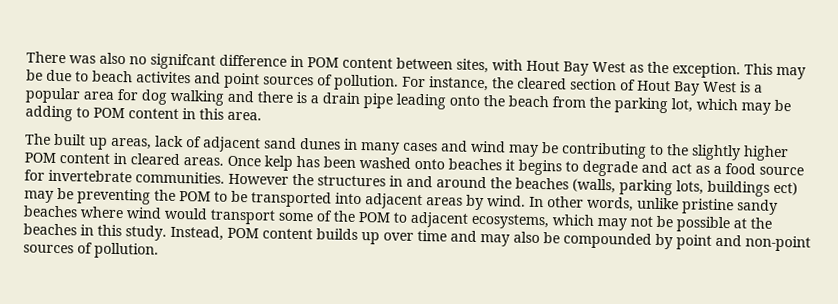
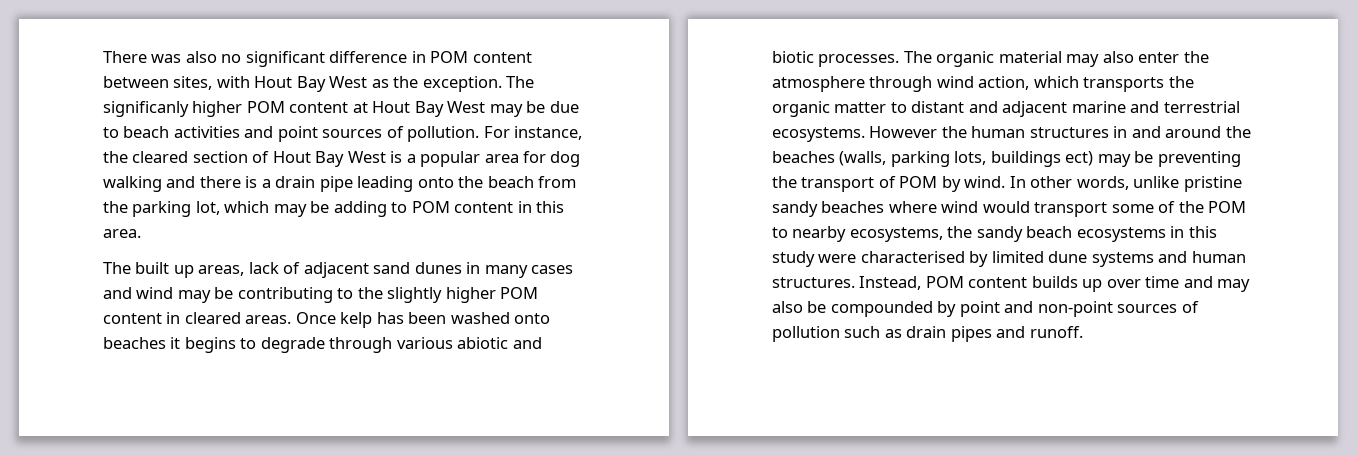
[150,53,216,70] signifcant -> [245,51,325,67] significant
[744,63,773,75] This -> [506,76,535,88] [103,101,486,117] The significanly higher POM content at Hout Bay West
[136,71,191,84] activites -> [173,126,240,138] activities
[641,161,804,176] [24,169,225,184] and act as a food source for invertebrate communities. -> [329,337,542,353] [772,51,1209,67] [772,76,1194,92] [772,101,1240,117] [772,127,865,142] through various abiotic and biotic processes. The organic material may also enter the atmosphere through wind action, which transports the organic matter to distant and adjacent marine and terrestrial ecosystems.
(314, 179) none -> [971,126,1026,138] human
[179,190,463,210] POM to be transported into adjacent areas -> [801,176,938,192] transport of POM
[410,211,772,233] [23,223,167,241] adjacent ecosystems, which may not be possible at the beaches in this study. -> [792,226,1217,242] [772,251,1246,267] [772,277,855,288] nearby ecosystems, the sandy beach ecosystems in this study were characterised by limited dune systems and human structures.
[94,242,159,259] pollution. -> [772,326,1083,342] pollution such as drain pipes and runoff.

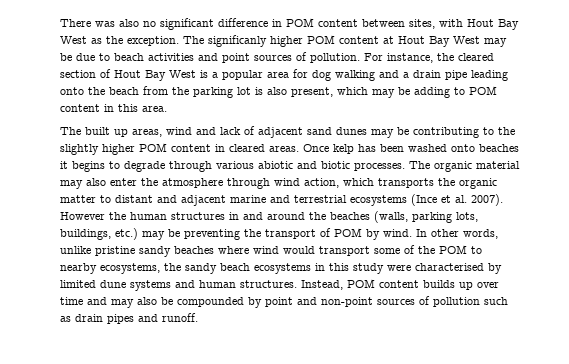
[199,176,258,188] there is -> (399, 74) none
[195,201,220,215] lot, -> [237,87,333,97] lot is also present,
(245, 270) none -> [166,127,216,135] wind and
[466,262,574,278] [103,287,174,299] in many cases and wind -> (367, 131) none
[772,127,865,142] ecosystems. -> [350,194,503,206] ecosystems (Ince et al. 2007).
[990,151,1094,167] buildings ect) -> [60,228,138,240] buildings, etc.)

